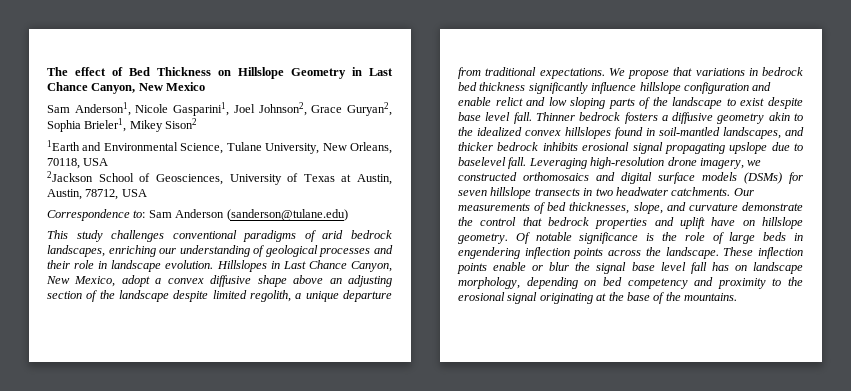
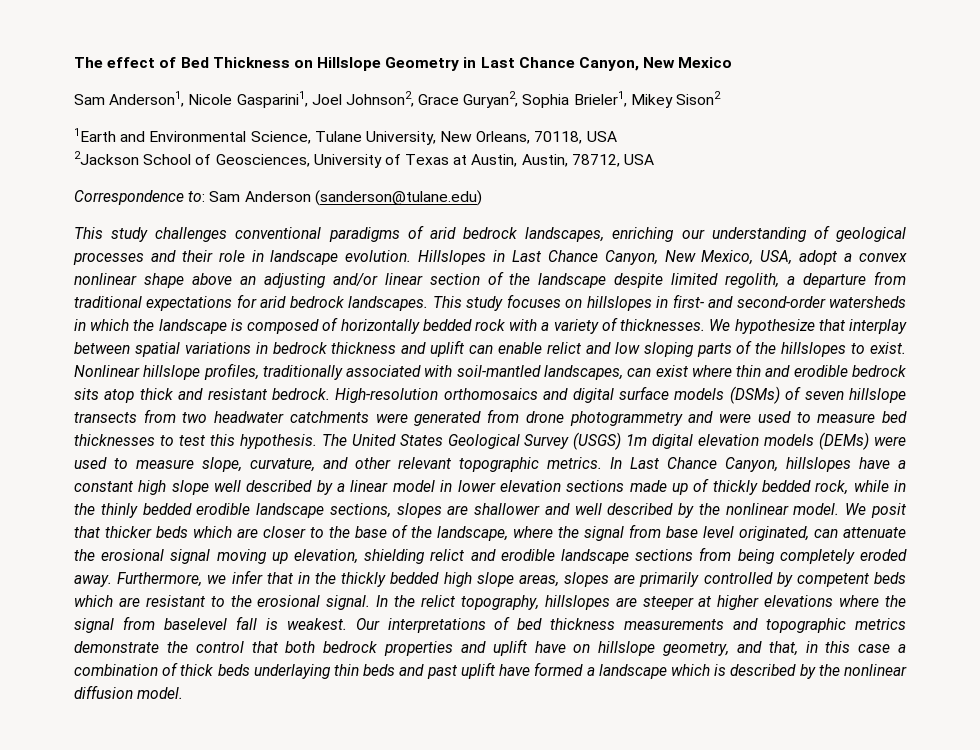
(116, 281) none -> [760,250,793,265] USA,
[210,275,252,287] diffusive -> [74,273,137,285] nonlinear
(393, 281) none -> [332,273,423,286] and/or linear
[305,291,339,302] unique -> (796, 280) none
[539,67,803,79] [458,82,772,94] expectations. We propose that variations in bedrock bed thickness significantly influence hillslope configuration and -> [146,294,906,311] [74,317,907,334] [74,340,494,357] expectations for arid bedrock landscapes. This study focuses on hillslopes in first- and second-order watersheds in which the landscape is composed of horizontally bedded rock with a variety of thicknesses. We hypothesize that interplay between spatial variations in bedrock thickness and uplift can
[672,97,803,109] [458,112,803,124] [458,127,804,139] [458,142,803,154] [458,157,762,169] [458,172,517,181] landscape to exist despite base level fall. Thinner bedrock fosters a diffusive geometry akin to the idealized convex hillslopes found in soil-mantled landscapes, and thicker bedrock inhibits erosional signal propagating upslope due to baselevel fall. Leveraging high-resolution drone imagery, we constructed -> [781,342,906,357] [74,363,907,380] [74,388,439,403] hillslopes to exist. Nonlinear hillslope profiles, traditionally associated with soil-mantled landscapes, can exist where thin and erodible bedrock sits atop thick and resistant bedrock. High-resolution
[789,172,803,184] for -> [785,386,802,400] of
[583,188,593,196] in -> [143,409,176,423] from
[671,187,754,196] [458,202,738,214] catchments. Our measurements of bed thicknesses, slope, and curvature -> [289,409,908,426] [74,432,906,450] [74,457,906,472] [74,478,907,495] [74,503,906,518] [74,524,906,541] [74,547,908,564] [74,570,906,587] [74,595,907,610] [74,616,907,633] catchments were generated from drone photogrammetry and were used to measure bed thicknesses to test this hypothesis. The United States Geological Survey (USGS) 1m digital elevation models (DEMs) were used to measure slope, curvature, and other relevant topographic metrics. In Last Chance Canyon, hillslopes have a constant high slope well described by a linear model in lower elevation sections made up of thickly bedded rock, while in the thinly bedded erodible landscape sections, slopes are shallower and well described by the nonlinear model. We posit that thicker beds which are closer to the base of the landscape, where the signal from base level originated, can attenuate the erosional signal moving up elevation, shielding relict and erodible landscape sections from being completely eroded away. Furthermore, we infer that in the thickly bedded high slope areas, slopes are primarily controlled by competent beds which are resistant to the erosional signal. In the relict topography, hillslopes are steeper at higher elevations where the signal from baselevel fall is weakest. Our interpretations of bed thickness measurements and topographic metrics
(542, 221) none -> [285,641,316,653] both
[458,232,803,244] [458,247,803,259] [457,262,803,274] [458,277,803,289] [458,292,737,304] geometry. Of notable significance is the role of large beds in engendering inflection points across the landscape. These inflection points enable or blur the signal base level fall has on landscape morphology, depending on bed competency and proximity to the erosional signal originating at the base of the mountains. -> [663,641,907,656] [74,662,908,679] [74,685,184,699] geometry, and that, in this case a combination of thick beds underlaying thin beds and past uplift have formed a landscape which is described by the nonlinear diffusion model.

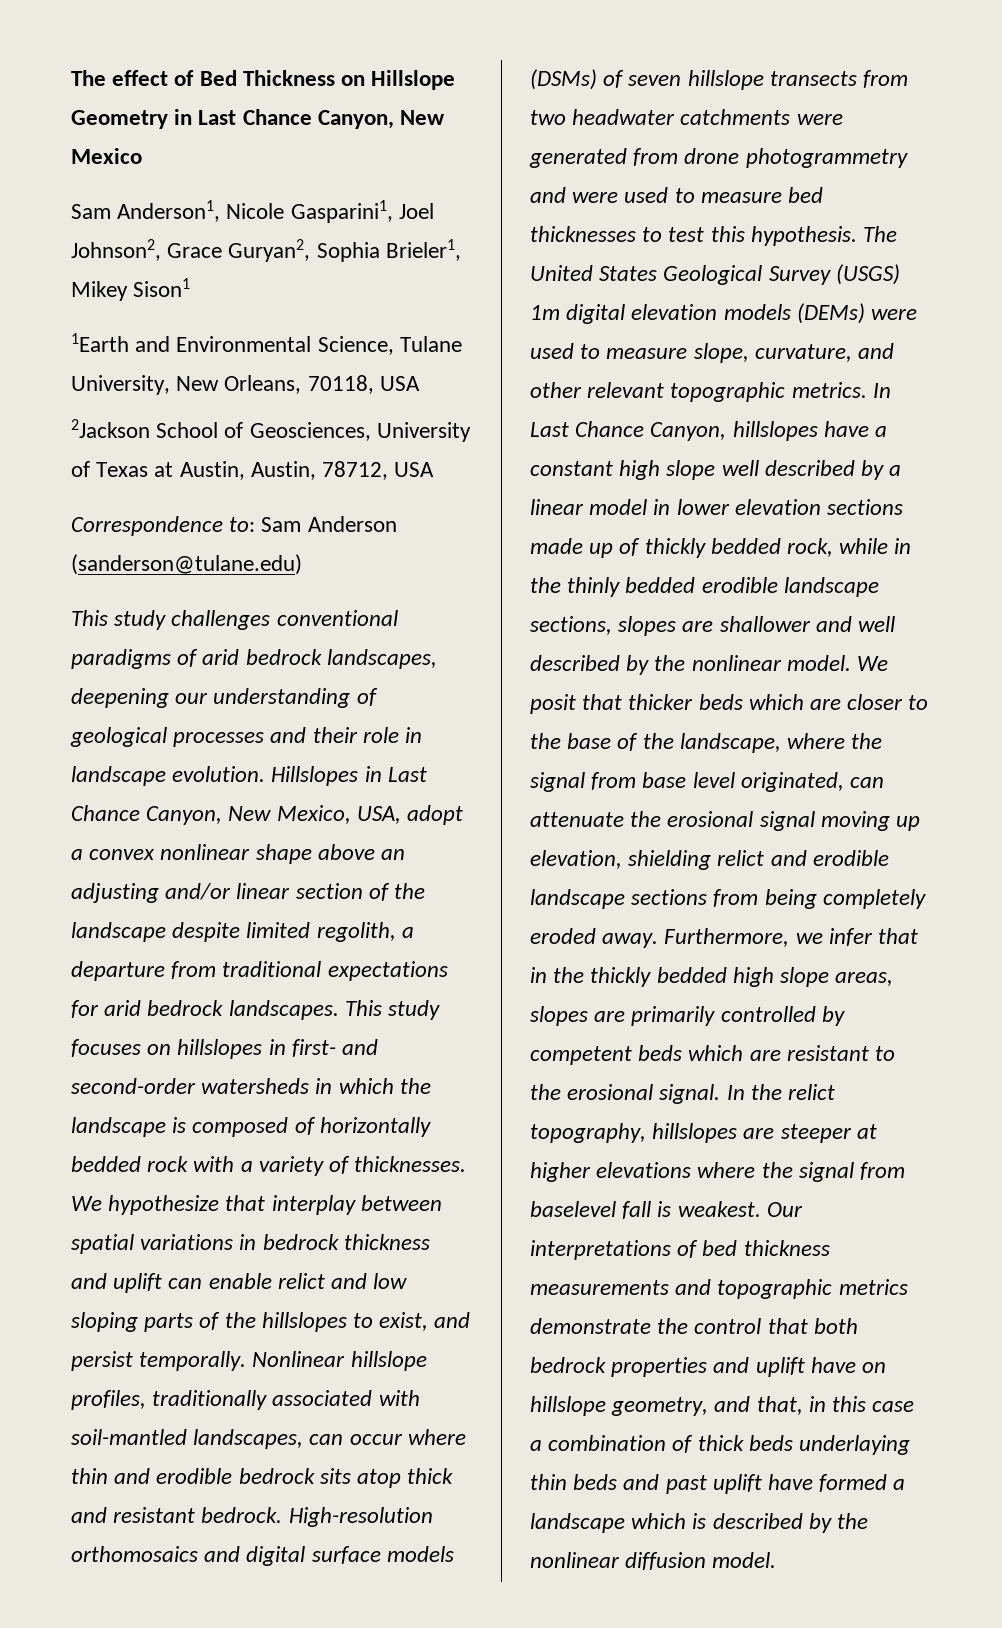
[676,91,722,105] Sison2 -> [133,278,191,297] Sison1
[612,227,675,242] enriching -> [71,688,169,708] deepening
[869,342,906,354] exist. -> [379,1312,471,1331] [71,1351,247,1371] exist, and persist temporally.
[655,365,688,377] exist -> [349,1433,403,1445] occur

